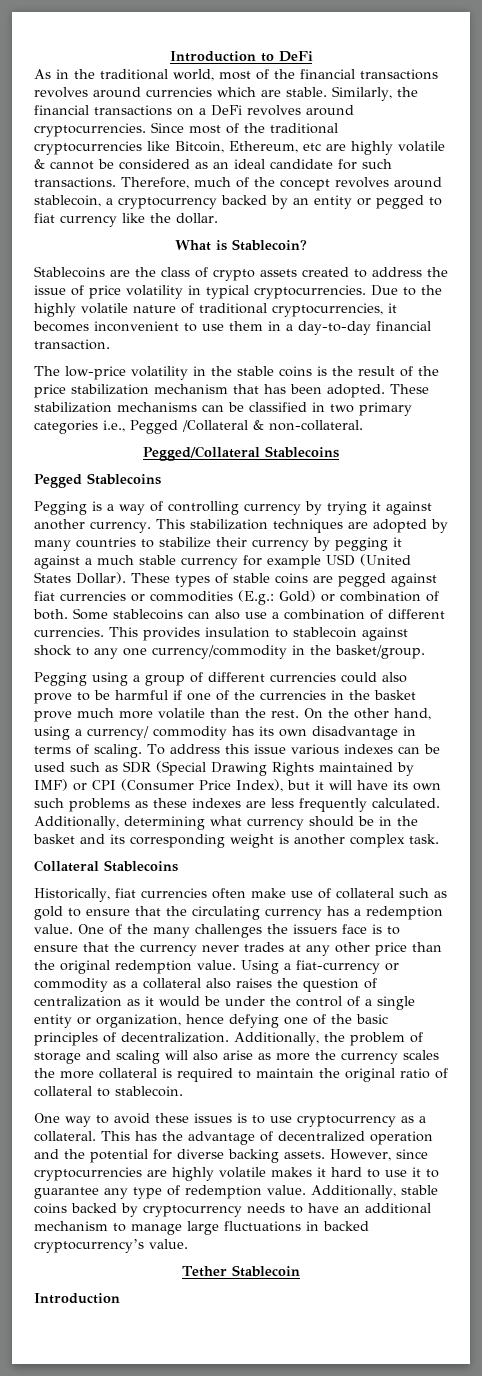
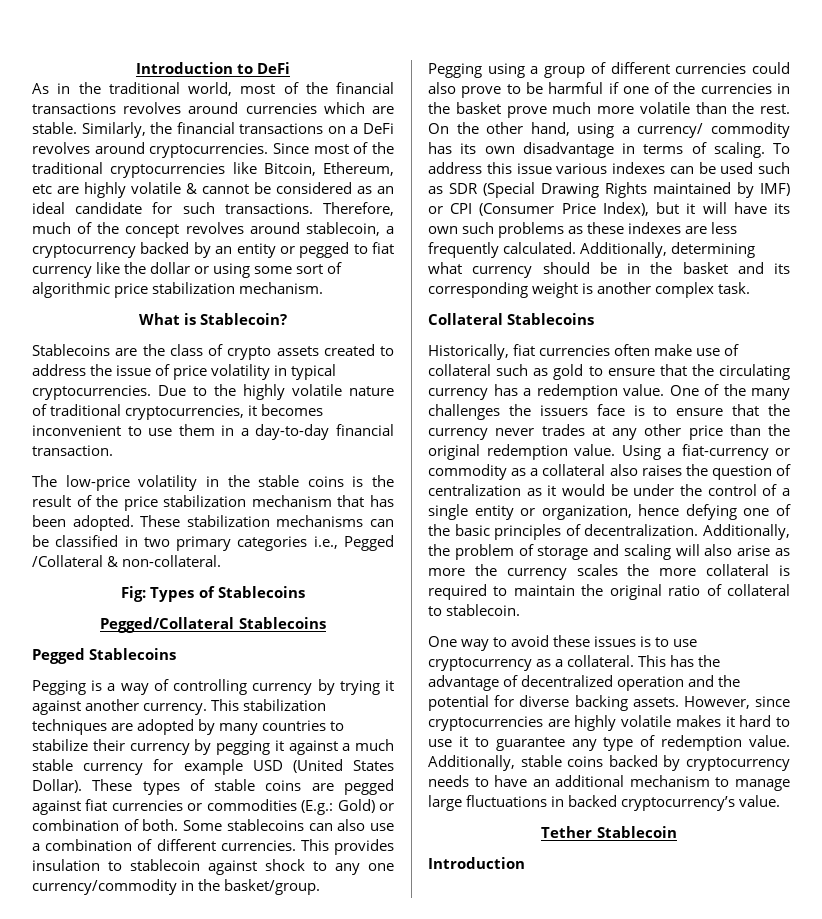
[176,213,218,224] dollar. -> [150,262,343,278] [32,282,324,298] dollar or using some sort of algorithmic price stabilization mechanism.
(363, 425) none -> [121,586,305,602] // Fig: Types of Stablecoins

